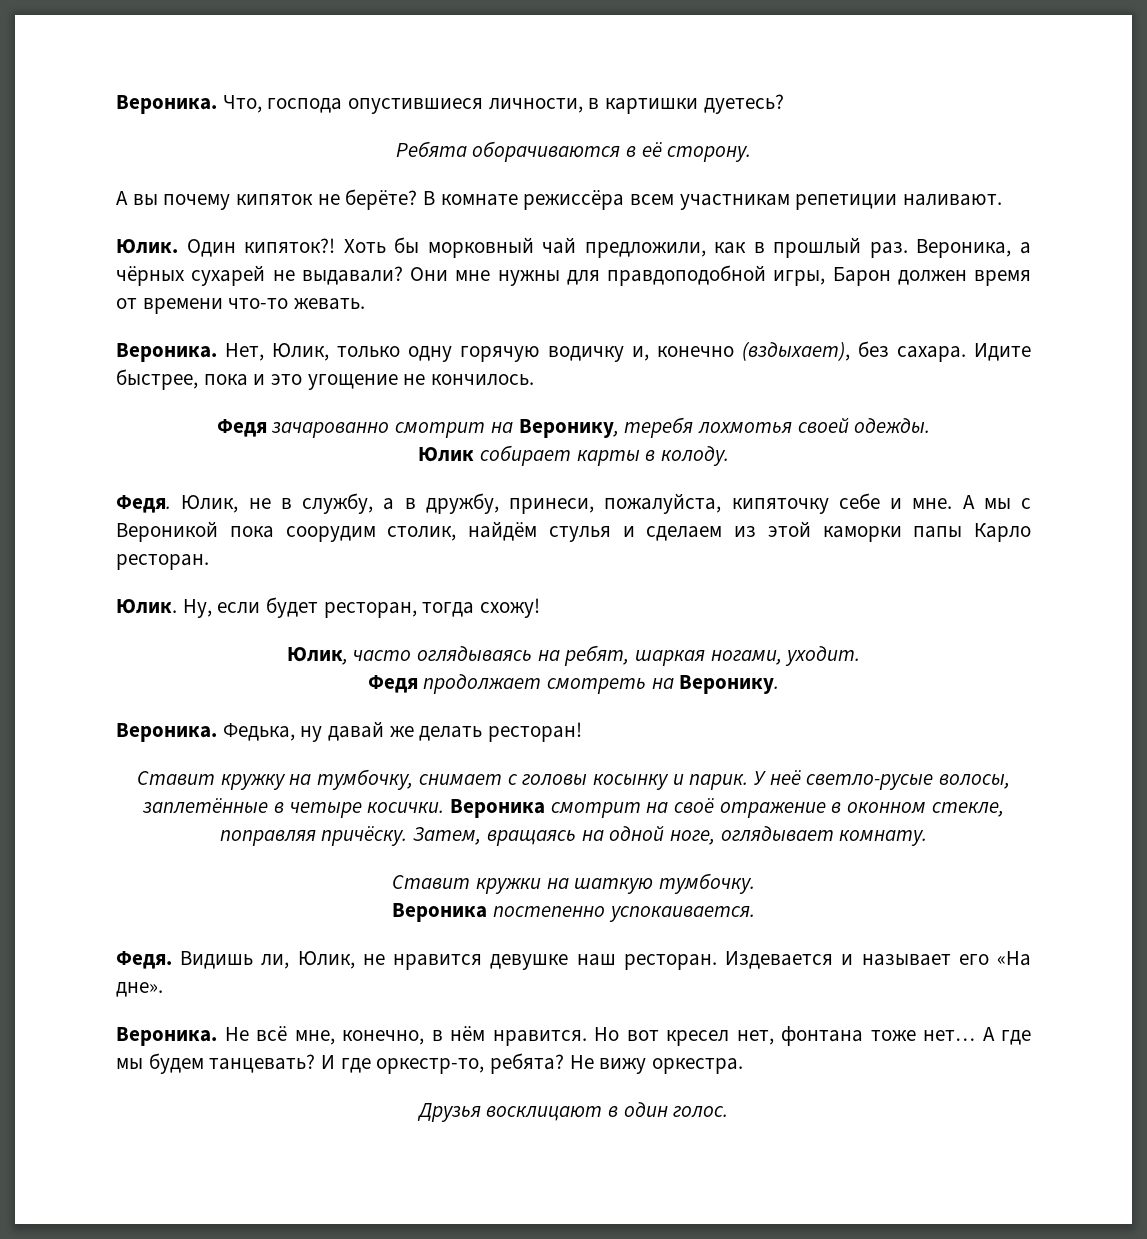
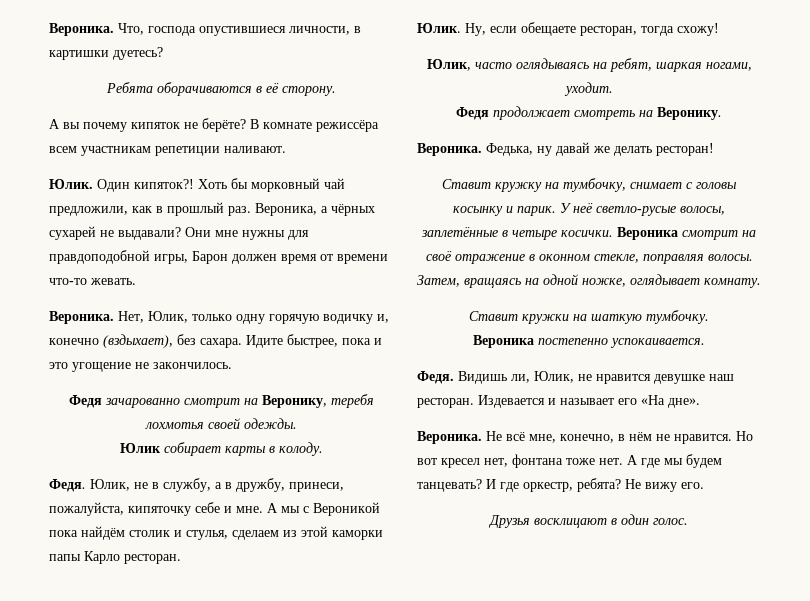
[431,374,535,386] кончилось. -> [153,362,232,369] закончилось.
[285,521,635,542] соорудим столик, найдём стулья и -> [81,526,228,540] найдём столик и стулья,
[266,597,319,618] будет -> [521,22,576,36] обещаете
[321,826,408,846] причёску. -> [707,254,753,261] волосы.
[669,830,715,845] ноге, -> [582,278,626,287] ножке,
(485, 1033) none -> [656,434,670,441] не
[923,1030,975,1041] нет… -> [599,458,623,465] нет.
[376,1058,485,1074] оркестр-то, -> [523,482,573,492] оркестр,
[652,1058,744,1074] оркестра. -> [681,482,704,489] его.

